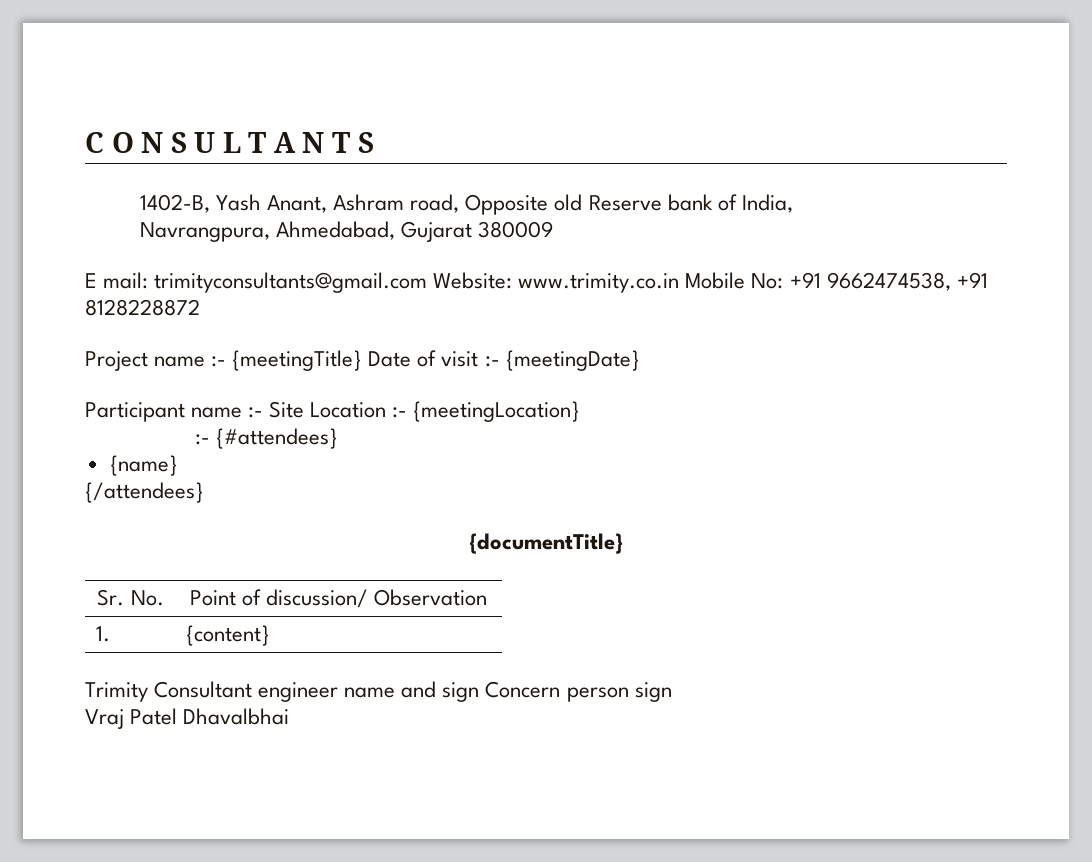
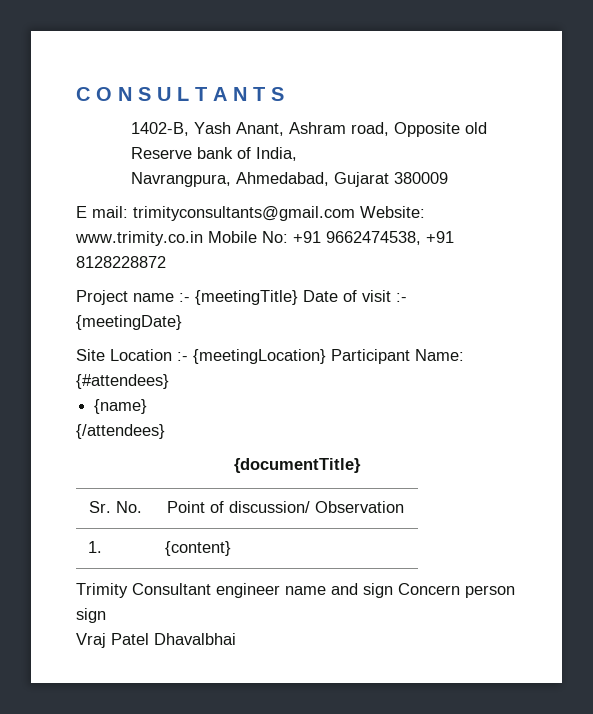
[85,402,264,422] Participant name :- -> (182, 322) none
[195,434,211,445] // :- -> [331,349,464,364] Participant Name:

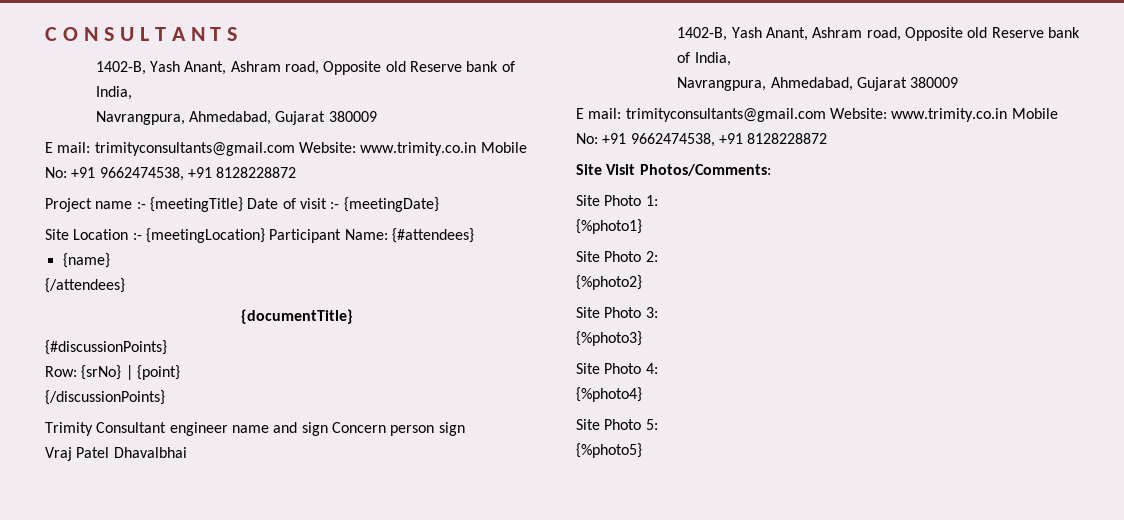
[88,501,142,513] [167,501,404,513] [87,541,102,553] [164,541,231,556] // Sr. No. | Point of discussion/ Observation // 1. | {content} -> [45,340,167,355] [45,365,180,380] [45,390,165,405] // {#discussionPoints} // Row: {srNo} | {point} // {/discussionPoints}
(236, 639) none -> [677,27,1080,41] [677,52,731,66] [677,77,959,91] [576,108,1058,122] [576,133,828,147] [576,164,771,176] [576,195,658,206] [576,219,642,234] [576,251,658,262] [576,275,642,290] [576,307,658,318] [576,331,642,346] [576,363,658,374] [576,387,642,402] [576,419,658,430] [576,443,642,458] // 1402-B, Yash Anant, Ashram road, Opposite old Reserve bank of India, // Navrangpura, Ahmedabad, Gujarat 380009 // E mail: trimityconsultants@gmail.com Website: www.trimity.co.in Mobile No: +91 9662474538, +91 8128228872 // Site Visit Photos/Comments: // Site Photo 1: // {%photo1} // Site Photo 2: // {%photo2} // Site Photo 3: // {%photo3} // Site Photo 4: // {%photo4} // Site Photo 5: // {%photo5}

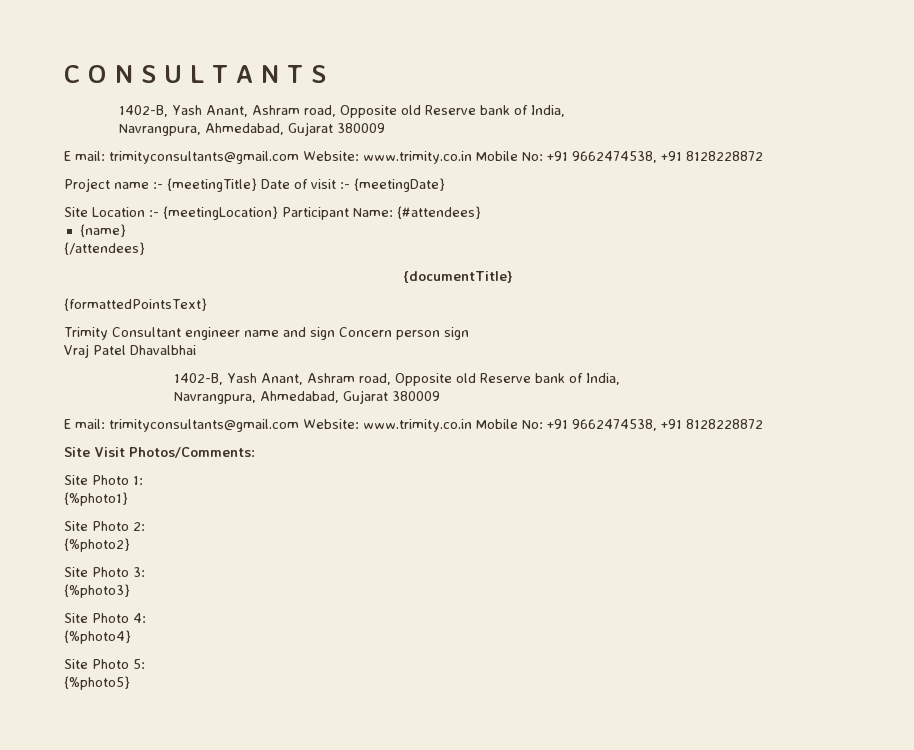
[45,340,167,355] [45,365,180,380] [45,390,165,405] {#discussionPoints} // Row: {srNo} | {point} // {/discussionPoints} -> [64,298,207,311] {formattedPointsText}

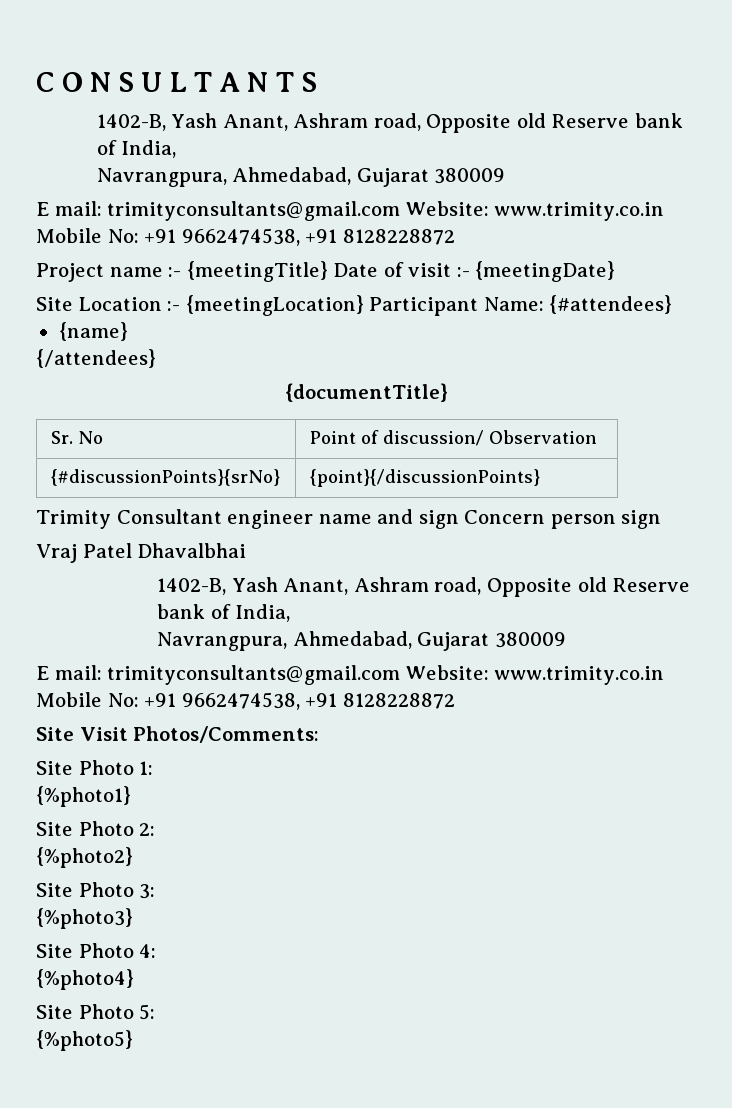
[64,298,207,311] // {formattedPointsText} -> [50,431,103,444] [309,430,597,446] [50,469,280,486] [309,469,540,487] // Sr. No | Point of discussion/ Observation // {#discussionPoints}{srNo} | {point}{/discussionPoints}

